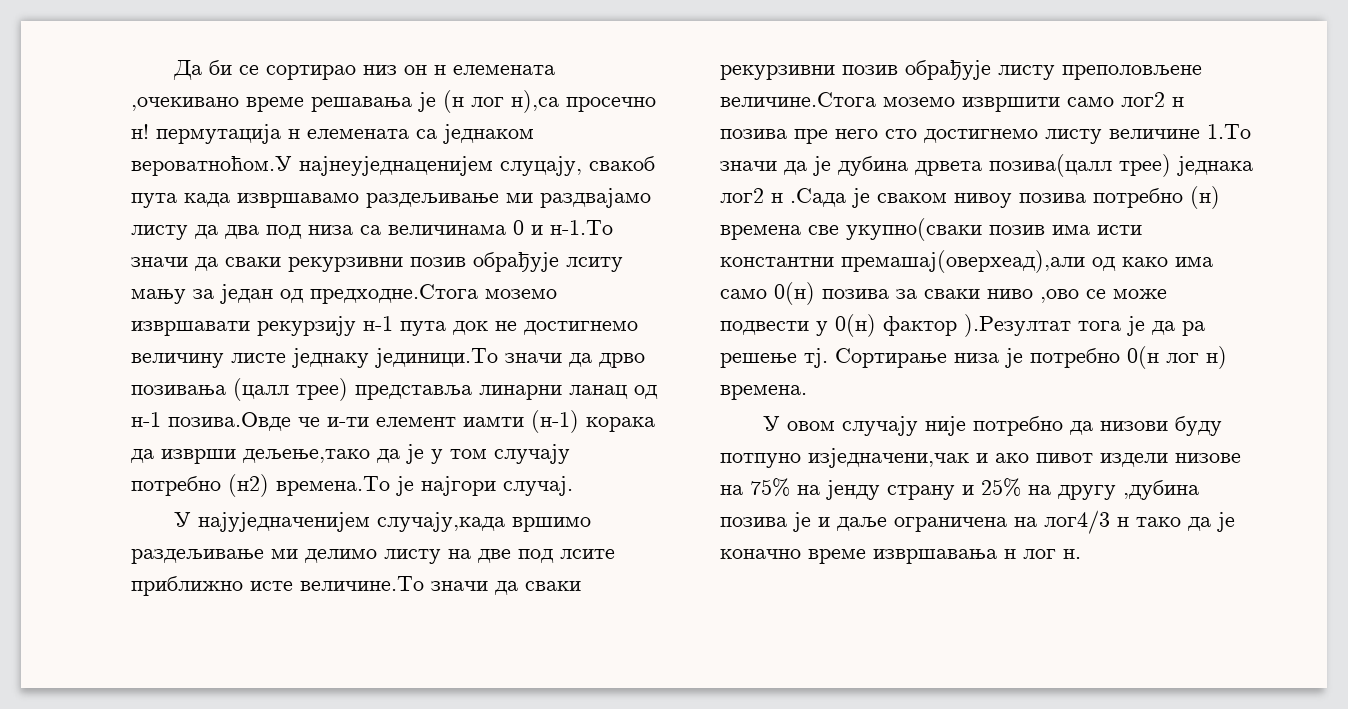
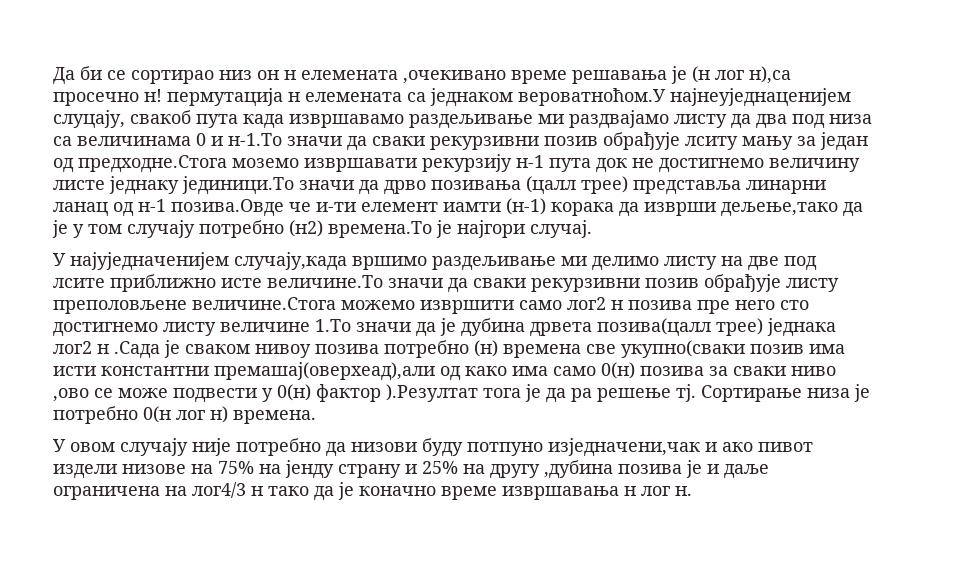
[883,97,955,107] моземо -> [341,300,415,310] можемо

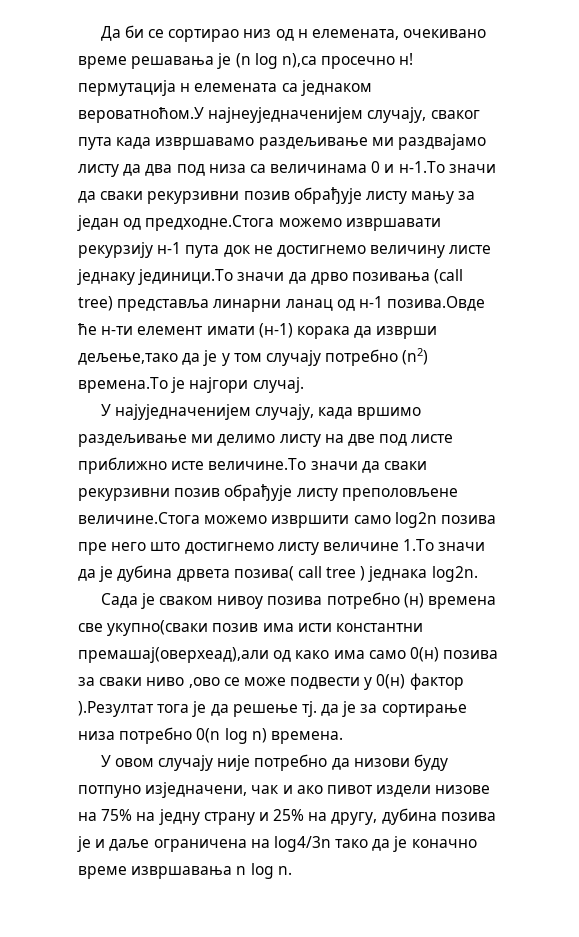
[257,66,791,84] он н елемената ,очекивано време решавања је (н лог н),са -> [275,29,487,41] [78,53,317,69] од н елемената, очекивано време решавања је (n log n),са
[670,88,851,107] [53,110,191,129] најнеуједнаценијем слуцају, свакоб -> [208,107,480,123] најнеуједначенијем случају, сваког
[685,136,738,150] лситу -> [365,191,407,204] листу
[232,158,299,168] моземо -> [278,218,342,227] можемо
[526,176,628,195] (цалл трее) -> [434,269,464,284] [78,296,113,311] (call tree)
[289,202,501,212] че и-ти елемент иамти -> [78,323,255,335] ће н-ти елемент имати
[289,220,323,237] (н2) -> [402,348,429,365] (n2)
[234,252,347,271] случају,када -> [255,404,354,420] случају, када
[53,278,105,288] лсите -> [411,434,454,443] листе
[567,297,623,310] лог2 н -> [394,512,437,528] log2n
[780,300,809,310] сто -> [150,542,181,551] што
[597,318,836,337] [53,341,160,359] позива(цалл трее) једнака лог2 н .Сада -> [233,566,478,582] [100,593,138,608] позива( call tree ) једнака log2n. // Сада
[571,388,592,402] ра -> (229, 710) none
[701,384,870,402] [53,406,228,424] Сортирање низа је потребно 0(н лог н) -> [321,701,467,717] [78,727,267,744] да је за сортирање низа потребно 0(n log n)
[548,438,700,457] изједначени,чак -> [145,782,280,798] изједначени, чак
[285,460,334,479] јенду -> [158,809,200,825] једну
[490,460,613,479] другу ,дубина -> [331,808,437,825] другу, дубина
[192,482,263,498] лог4/3 н -> [273,836,331,852] log4/3n
[624,486,692,496] н лог н. -> [236,863,292,879] n log n.

